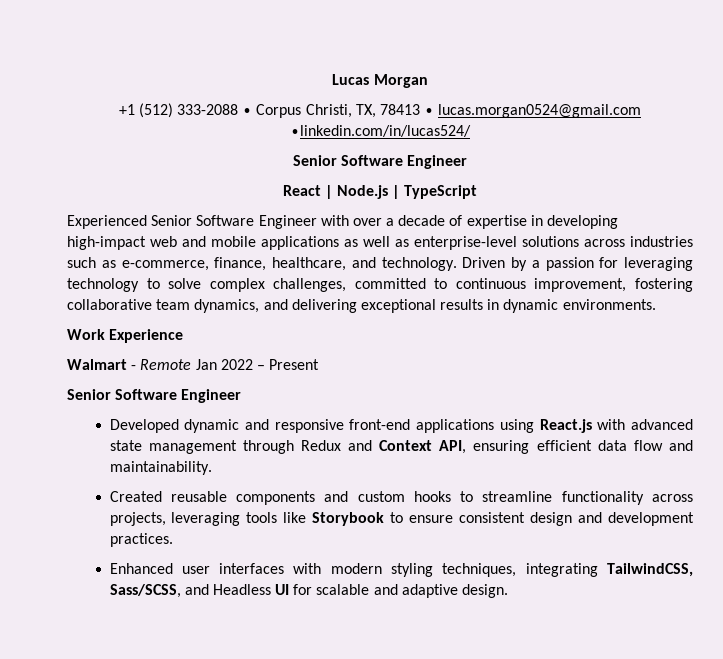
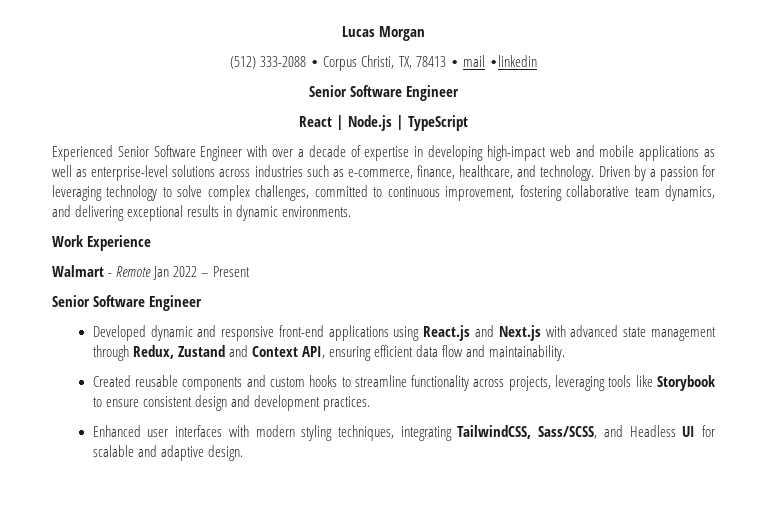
[118,104,135,115] +1 -> (426, 33) none
[438,104,642,118] [290,125,471,137] lucas.morgan0524@gmail.com ∙linkedin.com/in/lucas524/ -> [462,55,537,67] mail ∙linkedin
(592, 426) none -> [475,325,541,341] and Next.js
[300,440,341,451] Redux -> [132,345,225,359] Redux, Zustand

